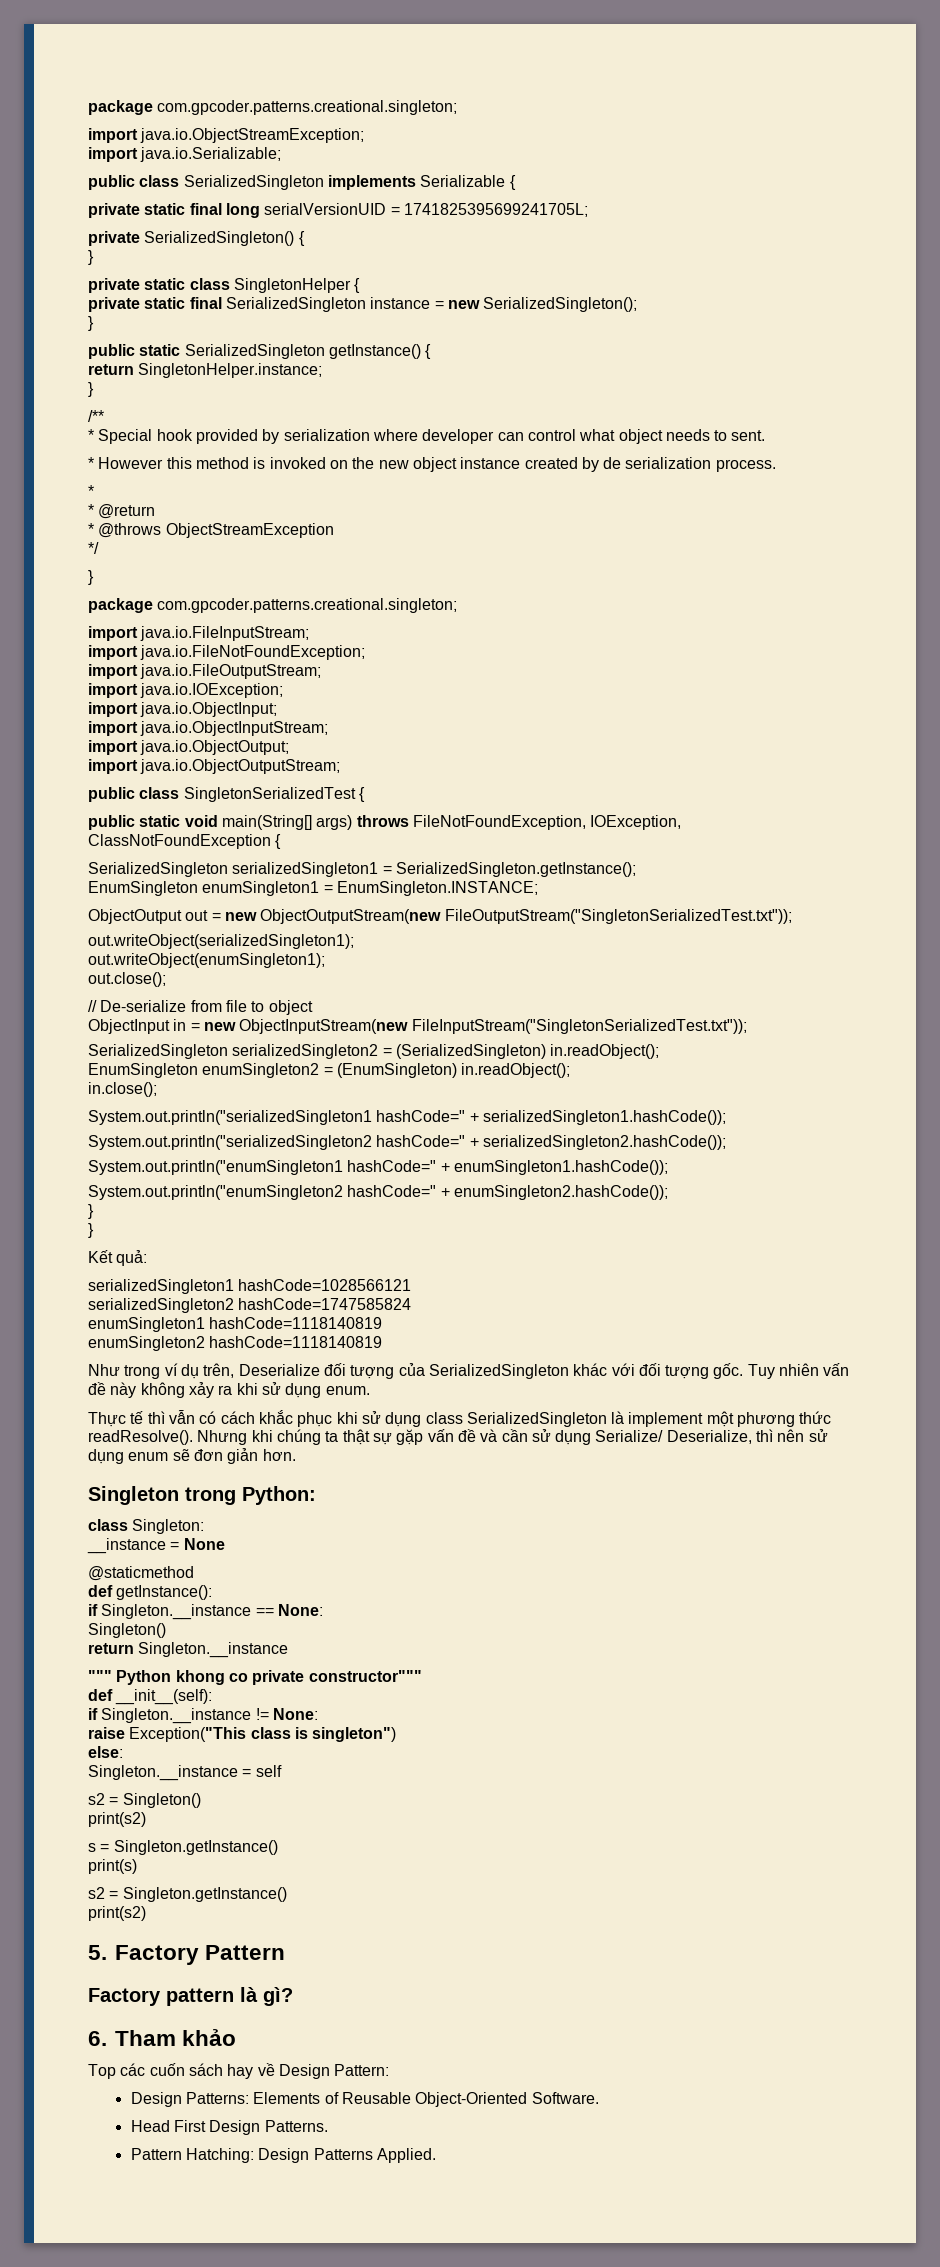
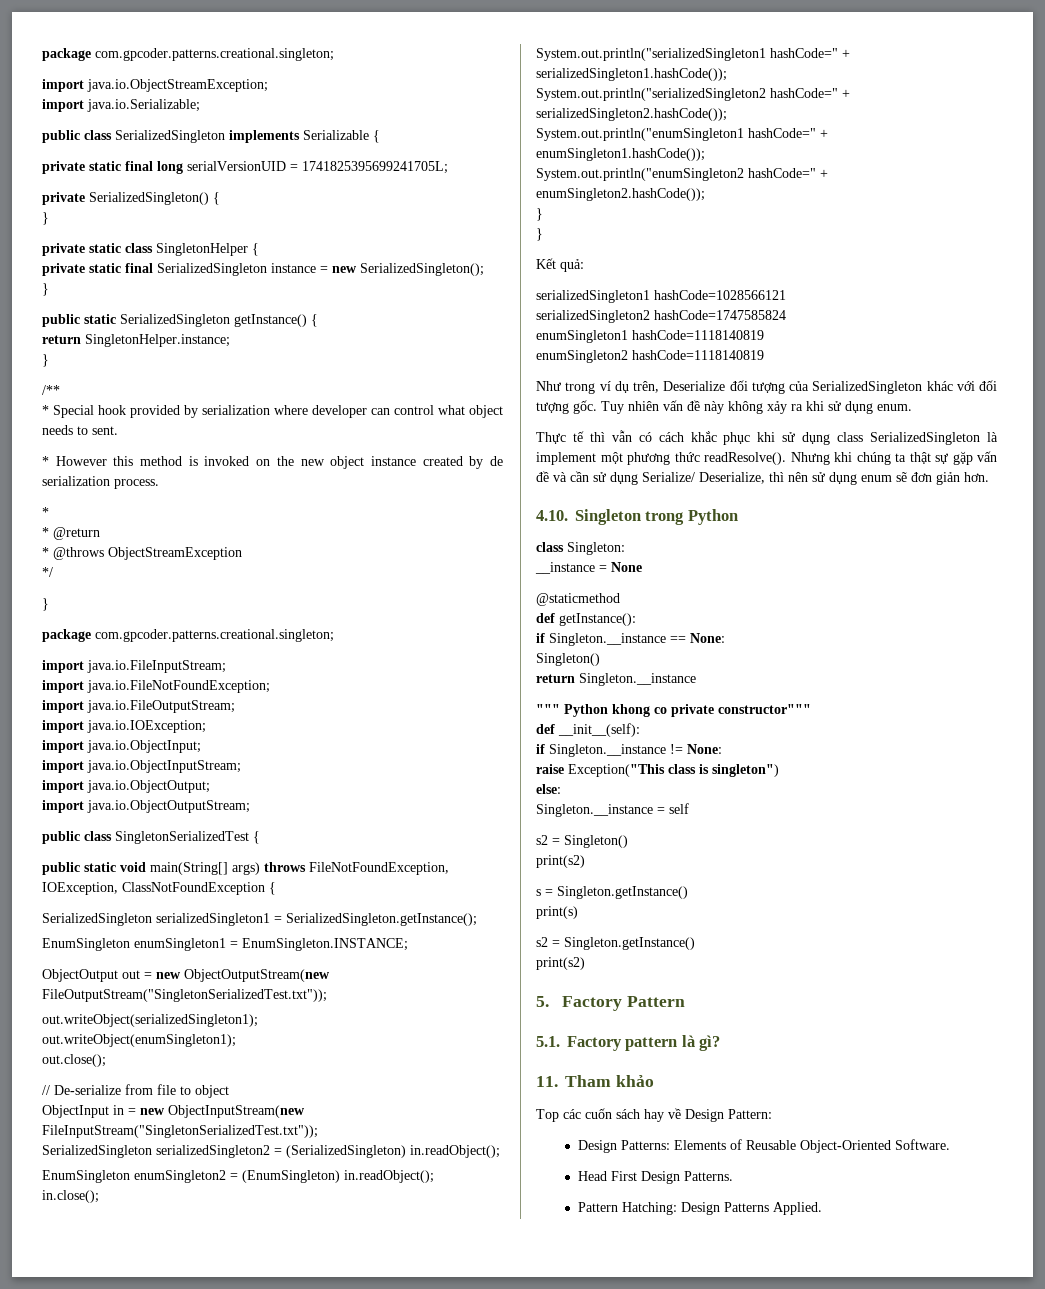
(296, 1455) none -> [536,510,568,521] 4.10.
[242,1486,316,1505] Python: -> [687,509,738,525] Python
(286, 1952) none -> [536,1036,560,1047] 5.1.
[88,2031,107,2046] 6. -> [536,1076,558,1087] 11.

